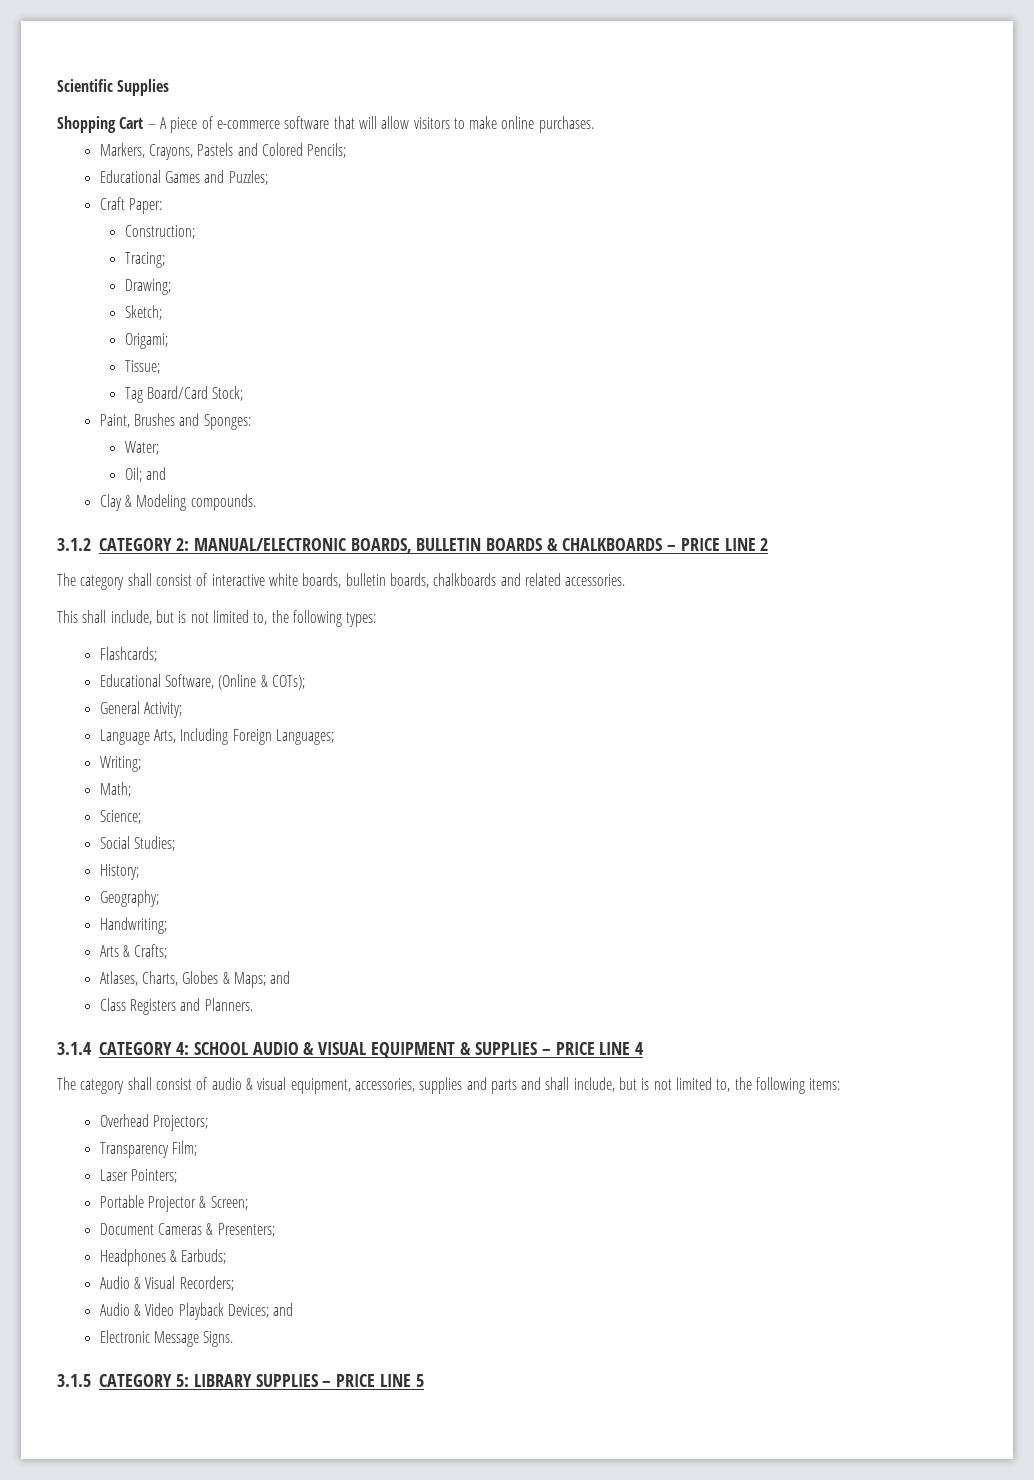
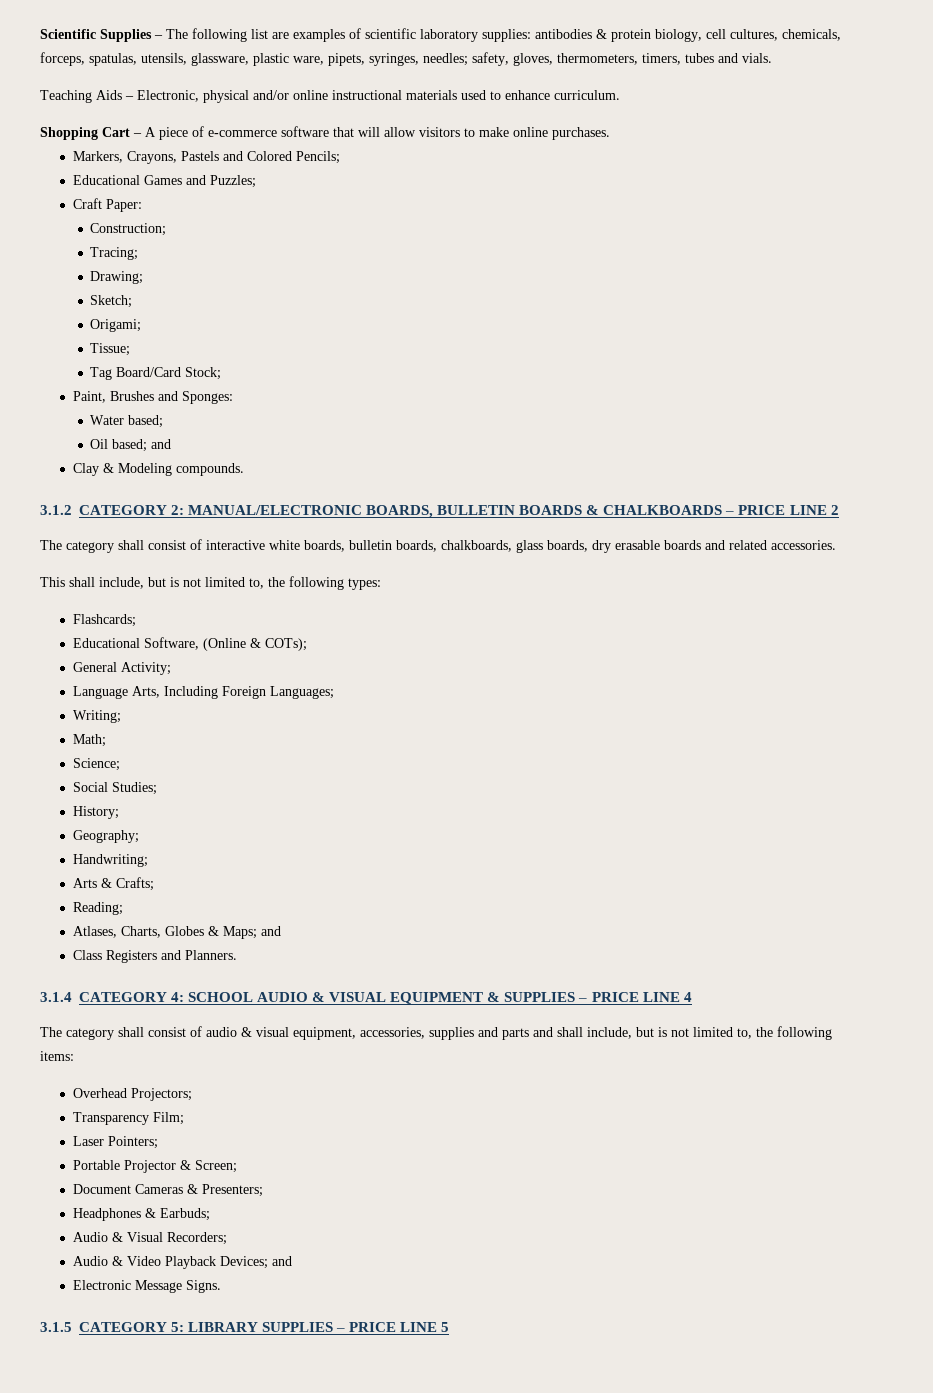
(170, 87) none -> [154,28,841,42] [40,52,772,66] [40,90,620,103] – The following list are examples of scientific laboratory supplies: antibodies & protein biology, cell cultures, chemicals, forceps, spatulas, utensils, glassware, plastic ware, pipets, syringes, needles; safety, gloves, thermometers, timers, tubes and vials. // Teaching Aids – Electronic, physical and/or online instructional materials used to enhance curriculum.
[124,441,159,455] [124,467,142,482] Water; // Oil; -> [90,415,164,428] [90,439,148,452] Water based; // Oil based;
[433,573,497,586] chalkboards -> [441,540,701,553] chalkboards, glass boards, dry erasable boards
(168, 951) none -> [72,902,123,915] // Reading;

